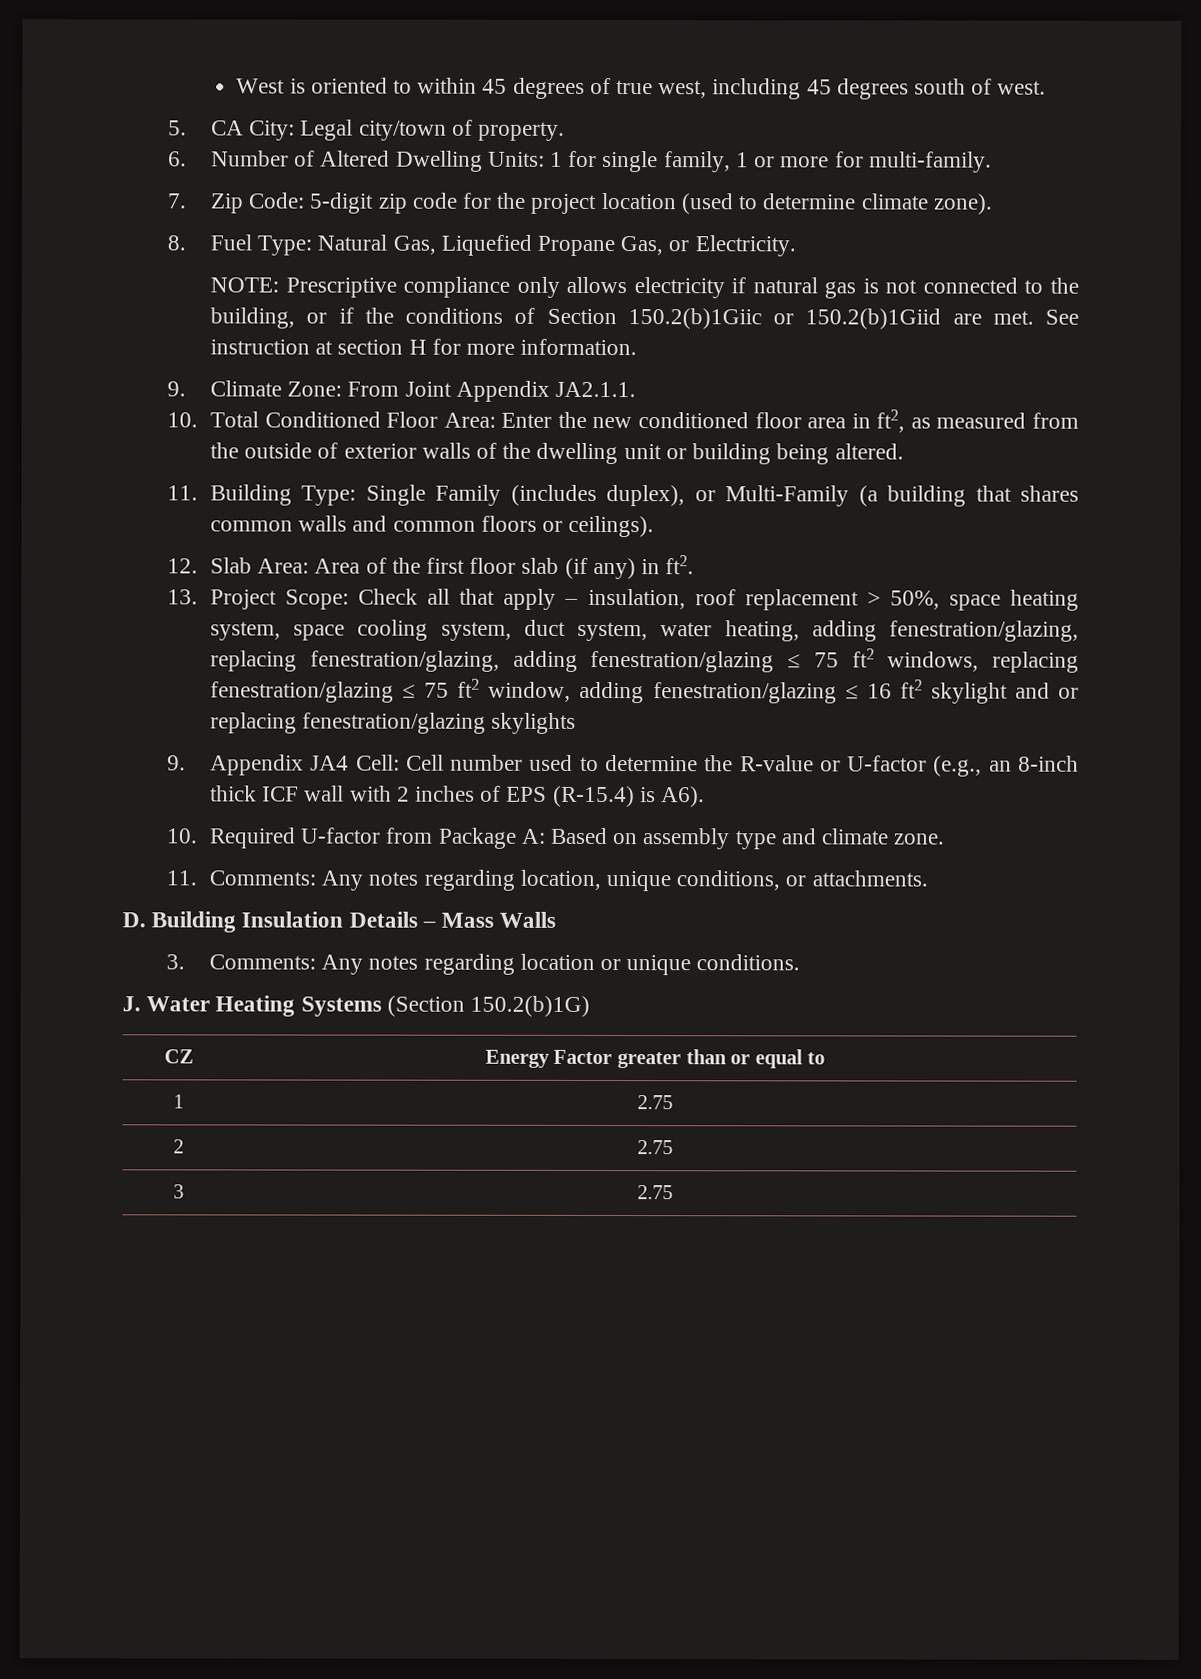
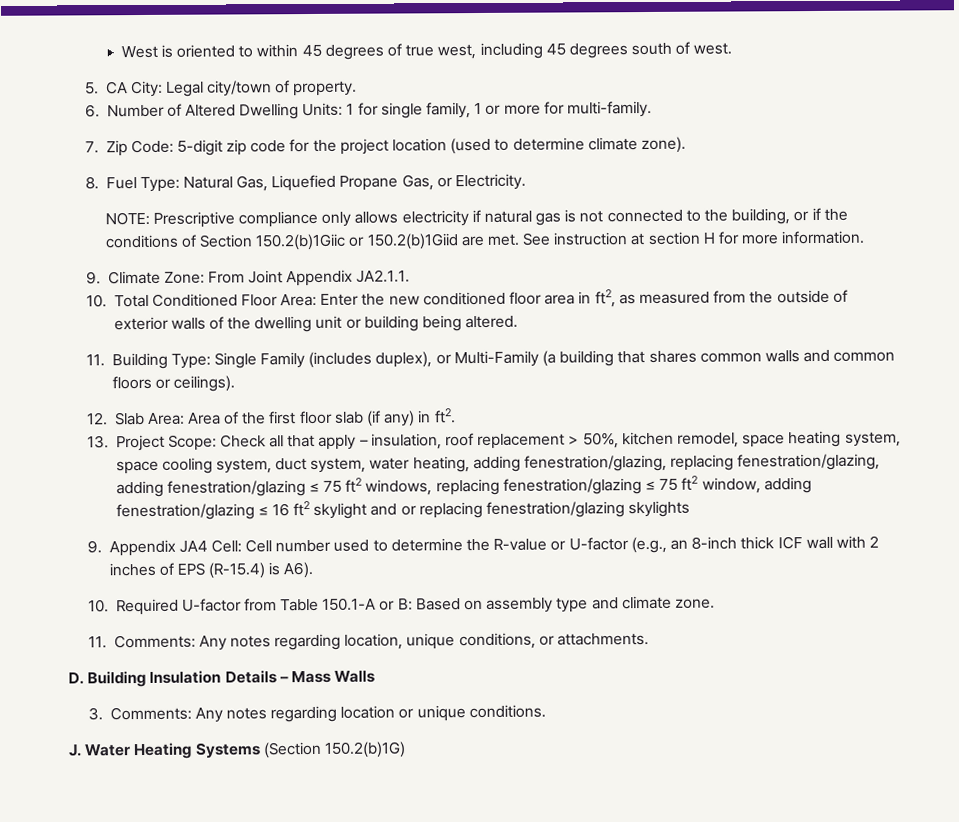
(940, 600) none -> [621,431,739,448] kitchen remodel,
[437,827,546,849] Package A: -> [280,597,413,612] Table 150.1-A or B:
[163,1049,194,1064] [484,1049,826,1069] [173,1094,184,1109] [637,1095,673,1110] [173,1139,184,1154] [637,1140,673,1155] [173,1184,184,1199] [637,1185,673,1200] // CZ | Energy Factor greater than or equal to // 1 | 2.75 // 2 | 2.75 // 3 | 2.75 -> (406, 749) none

